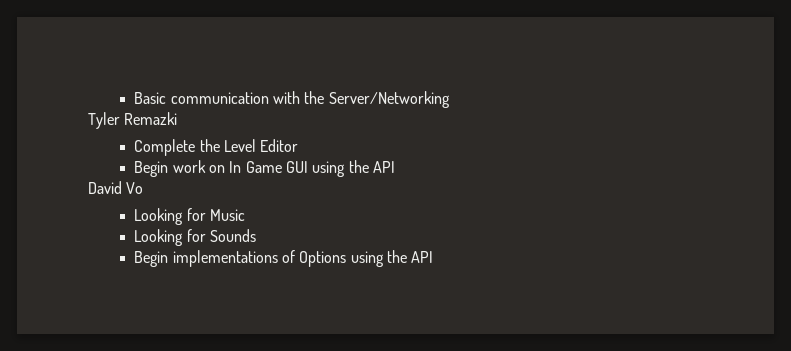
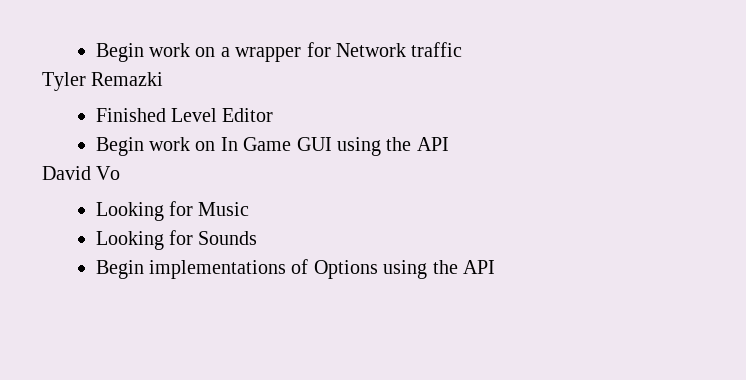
[134,91,450,108] Basic communication with the Server/Networking -> [95,42,463,62] Begin work on a wrapper for Network traffic
[134,139,220,156] Complete the -> [95,108,166,122] Finished

